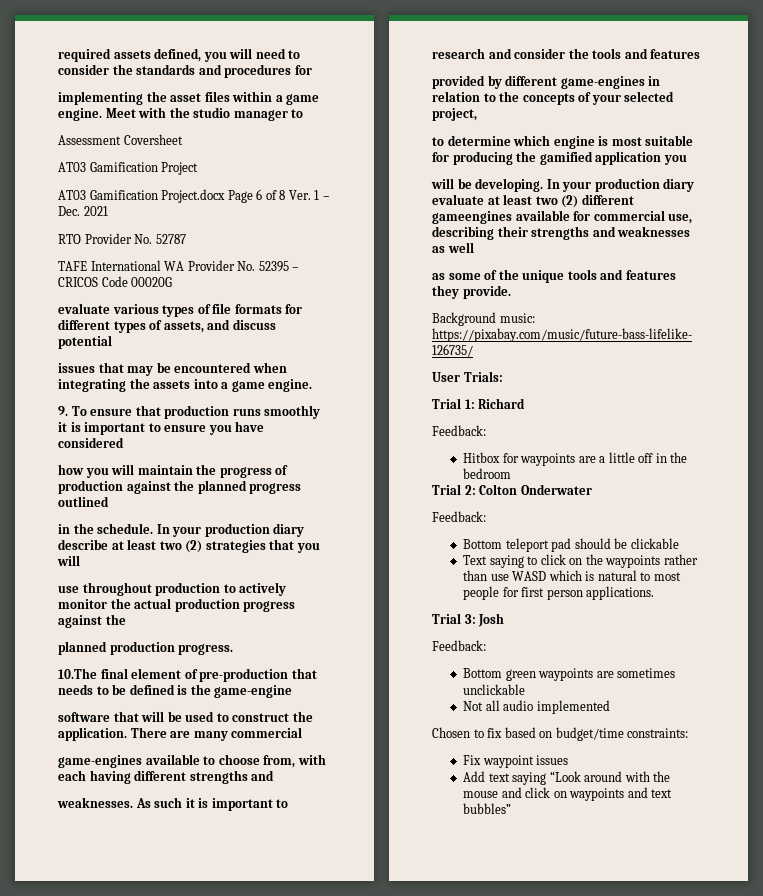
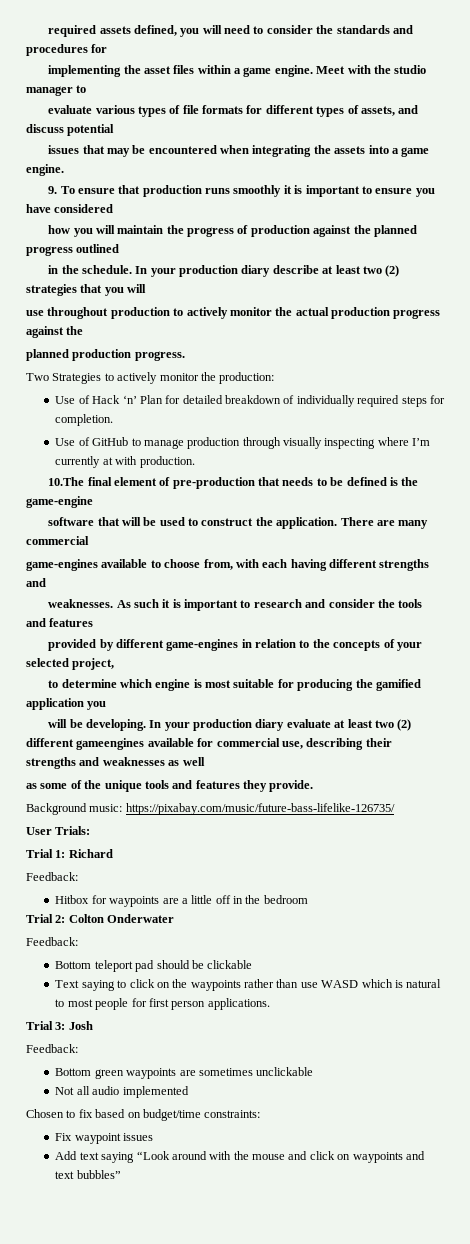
[58,134,183,145] [58,162,199,175] [58,189,330,203] [58,206,108,216] [58,233,186,244] [58,260,300,272] [58,276,173,287] // Assessment Coversheet // AT03 Gamification Project // AT03 Gamification Project.docx Page 6 of 8 Ver. 1 – Dec. 2021 // RTO Provider No. 52787 // TAFE International WA Provider No. 52395 – CRICOS Code 00020G -> (87, 89) none
(234, 649) none -> [26,372,275,384] [55,395,445,407] [55,414,114,426] [55,437,431,449] [55,456,195,468] // Two Strategies to actively monitor the production: // Use of Hack ‘n’ Plan for detailed breakdown of individually required steps for completion. // Use of GitHub to manage production through visually inspecting where I’m currently at with production.

